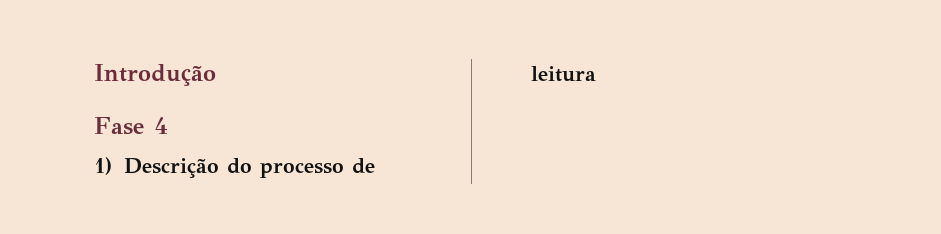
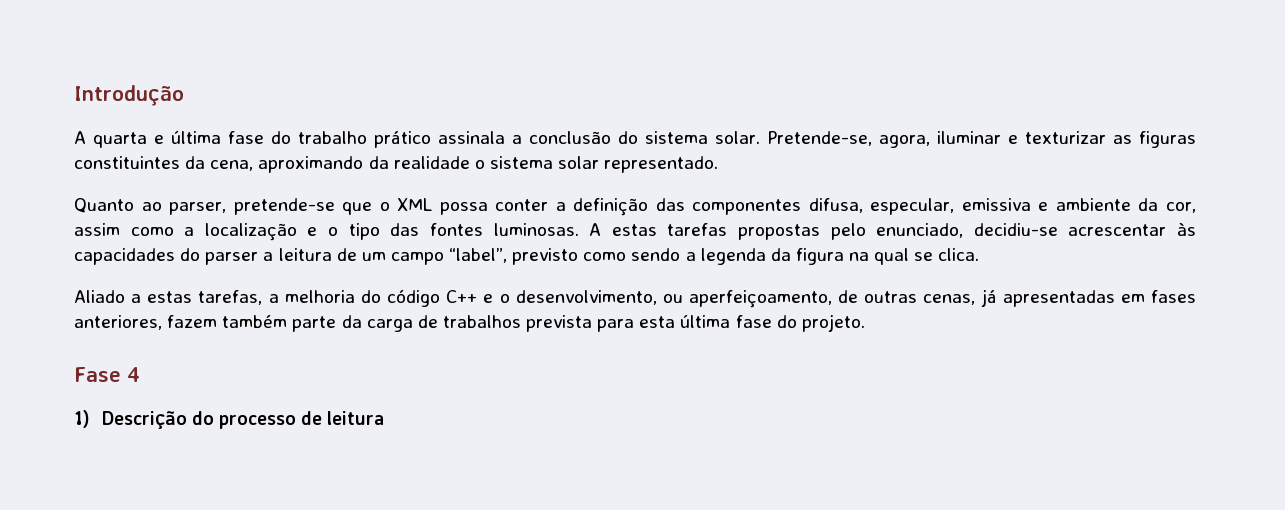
(216, 75) none -> [74,131,1197,148] [74,156,719,173] [74,198,1196,216] [74,222,1196,241] [74,248,980,265] [74,289,1196,308] [74,314,865,332] // A quarta e última fase do trabalho prático assinala a conclusão do sistema solar. Pretende-se, agora, iluminar e texturizar as figuras constituintes da cena, aproximando da realidade o sistema solar representado. // Quanto ao parser, pretende-se que o XML possa conter a definição das componentes difusa, especular, emissiva e ambiente da cor, assim como a localização e o tipo das fontes luminosas. A estas tarefas propostas pelo enunciado, decidiu-se acrescentar às capacidades do parser a leitura de um campo “label”, previsto como sendo a legenda da figura na qual se clica. // Aliado a estas tarefas, a melhoria do código C++ e o desenvolvimento, ou aperfeiçoamento, de outras cenas, já apresentadas em fases anteriores, fazem também parte da carga de trabalhos prevista para esta última fase do projeto.

